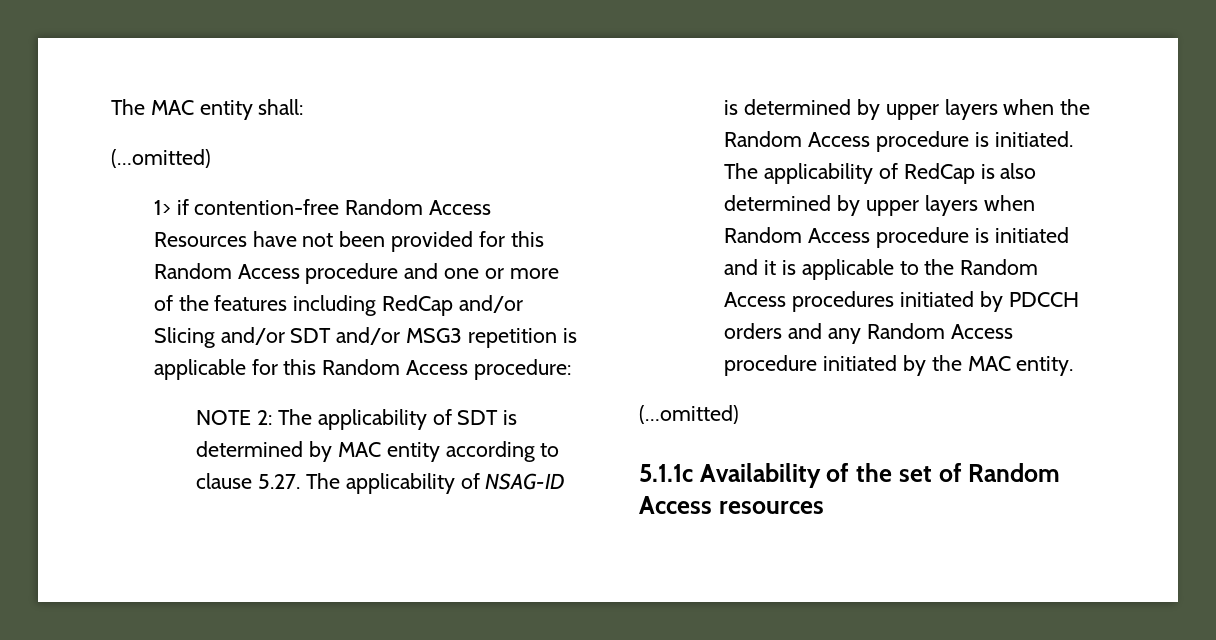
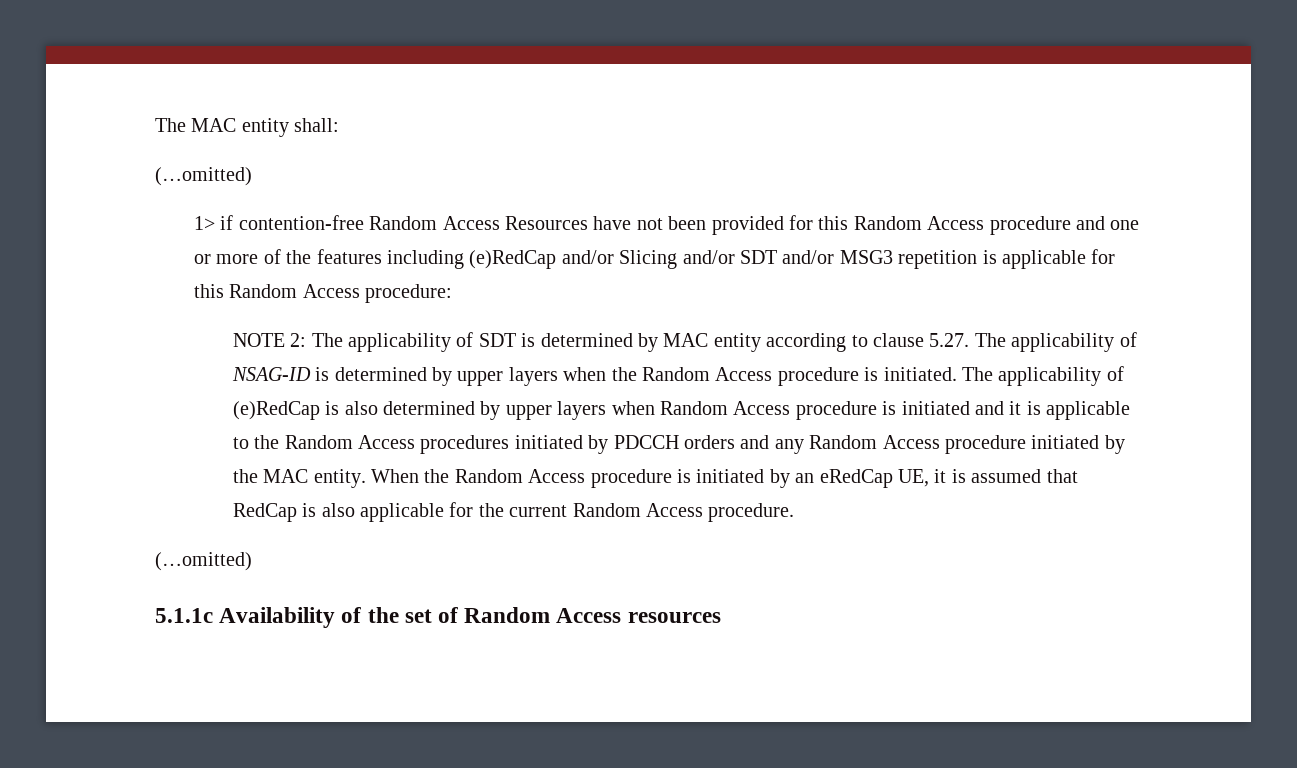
[381,295,453,316] RedCap -> [469,250,557,269] (e)RedCap
[903,163,975,184] RedCap -> [232,401,320,420] (e)RedCap
(1074, 366) none -> [371,469,1078,488] [232,502,795,522] When the Random Access procedure is initiated by an eRedCap UE, it is assumed that RedCap is also applicable for the current Random Access procedure.

